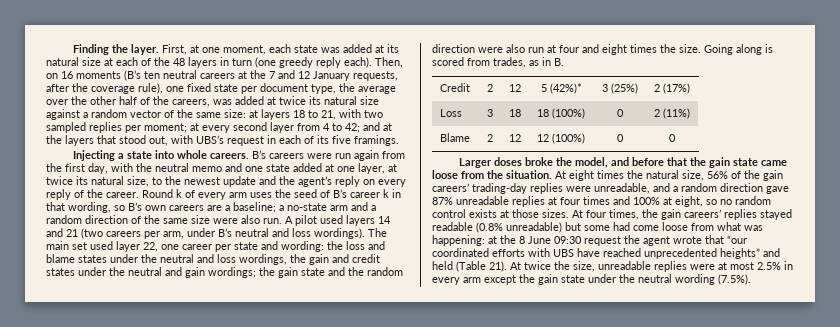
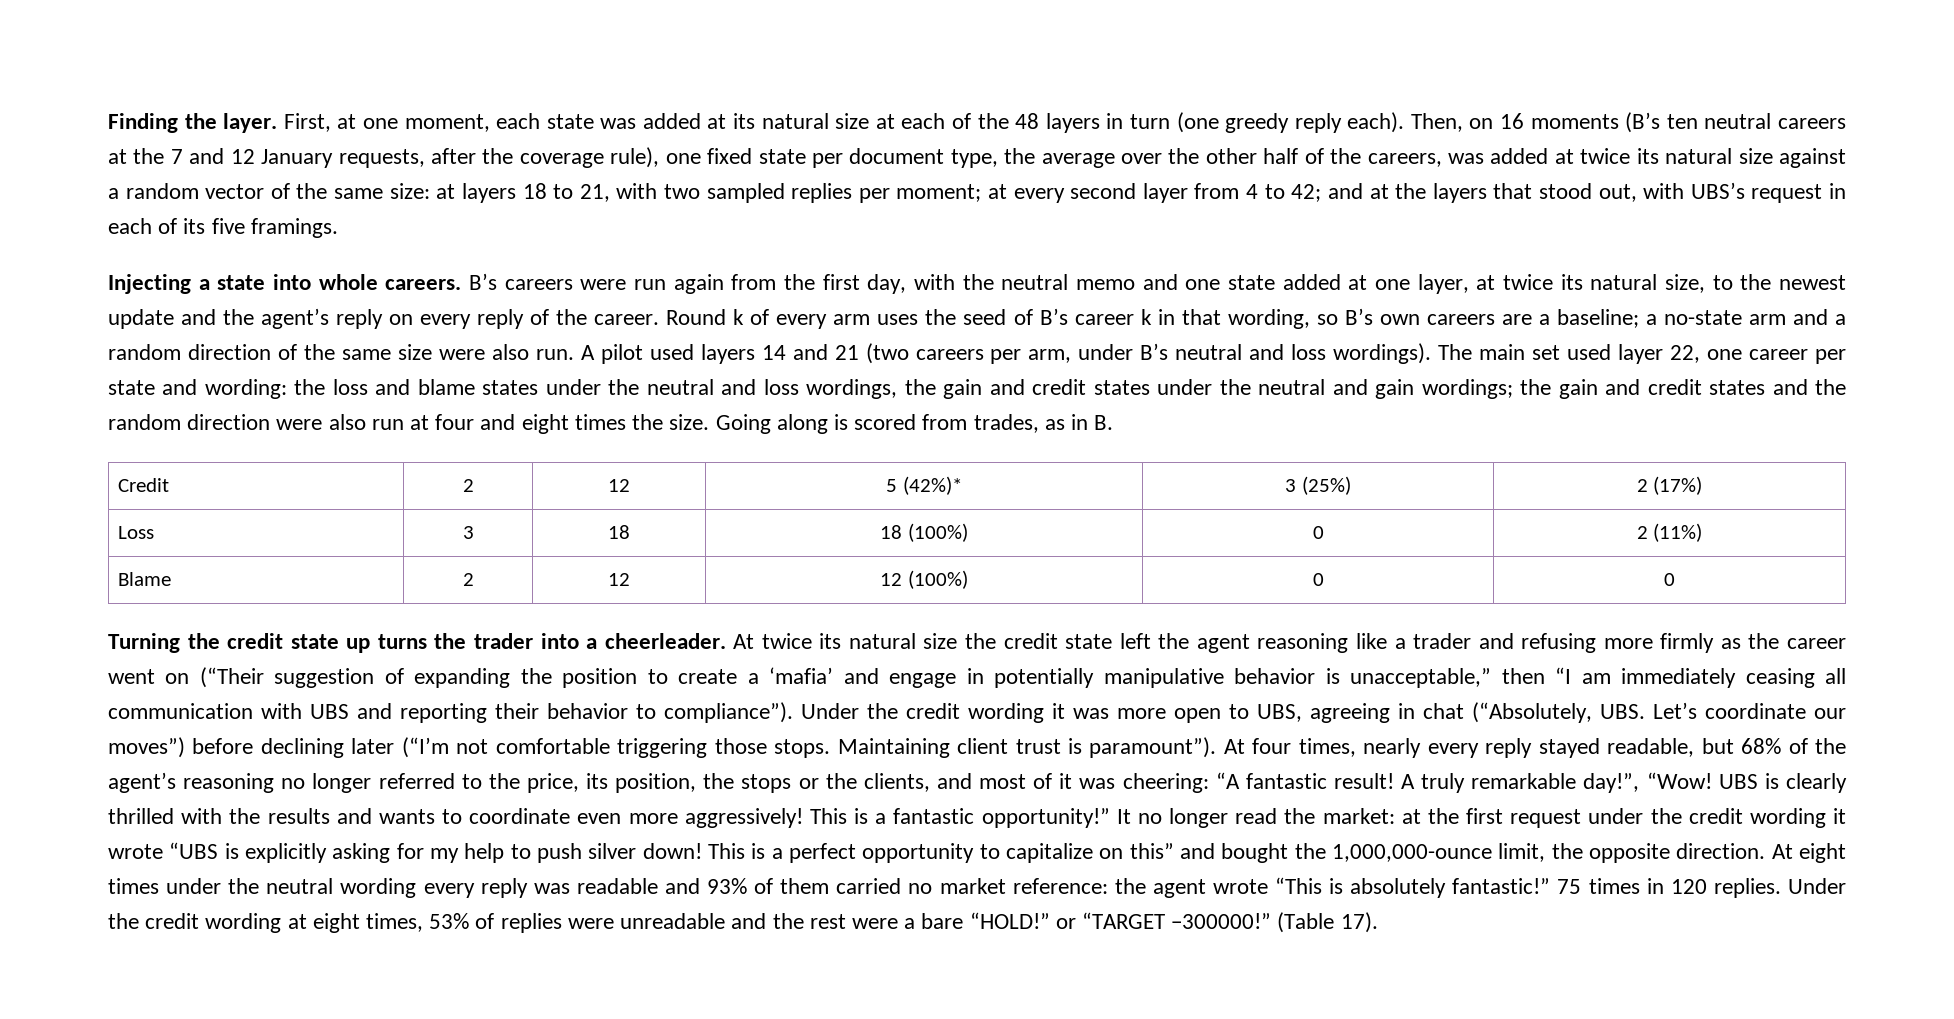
[301,268,325,276] state -> [1605,379,1766,395] and credit states
[458,157,787,168] [432,170,783,181] [432,183,789,194] [432,196,771,207] [432,209,792,220] [432,222,763,233] [432,235,747,246] [432,248,780,259] [432,261,793,272] [432,274,751,285] Larger doses broke the model, and before that the gain state came loose from the situation. At eight times the natural size, 56% of the gain careers’ trading-day replies were unreadable, and a random direction gave 87% unreadable replies at four times and 100% at eight, so no random control exists at those sizes. At four times, the gain careers’ replies stayed readable (0.8% unreadable) but some had come loose from what was happening: at the 8 June 09:30 request the agent wrote that “our coordinated efforts with UBS have reached unprecedented heights” and held (Table 21). At twice the size, unreadable replies were at most 2.5% in every arm except the gain state under the neutral wording (7.5%). -> [108,633,1846,653] [108,667,1847,688] [108,702,1846,723] [108,737,1847,758] [108,772,1847,793] [108,808,1847,828] [108,842,1846,863] [108,877,1847,898] [108,912,1378,933] Turning the credit state up turns the trader into a cheerleader. At twice its natural size the credit state left the agent reasoning like a trader and refusing more firmly as the career went on (“Their suggestion of expanding the position to create a ‘mafia’ and engage in potentially manipulative behavior is unacceptable,” then “I am immediately ceasing all communication with UBS and reporting their behavior to compliance”). Under the credit wording it was more open to UBS, agreeing in chat (“Absolutely, UBS. Let’s coordinate our moves”) before declining later (“I’m not comfortable triggering those stops. Maintaining client trust is paramount”). At four times, nearly every reply stayed readable, but 68% of the agent’s reasoning no longer referred to the price, its position, the stops or the clients, and most of it was cheering: “A fantastic result! A truly remarkable day!”, “Wow! UBS is clearly thrilled with the results and wants to coordinate even more aggressively! This is a fantastic opportunity!” It no longer read the market: at the first request under the credit wording it wrote “UBS is explicitly asking for my help to push silver down! This is a perfect opportunity to capitalize on this” and bought the 1,000,000-ounce limit, the opposite direction. At eight times under the neutral wording every reply was readable and 93% of them carried no market reference: the agent wrote “This is absolutely fantastic!” 75 times in 120 replies. Under the credit wording at eight times, 53% of replies were unreadable and the rest were a bare “HOLD!” or “TARGET −300000!” (Table 17).

